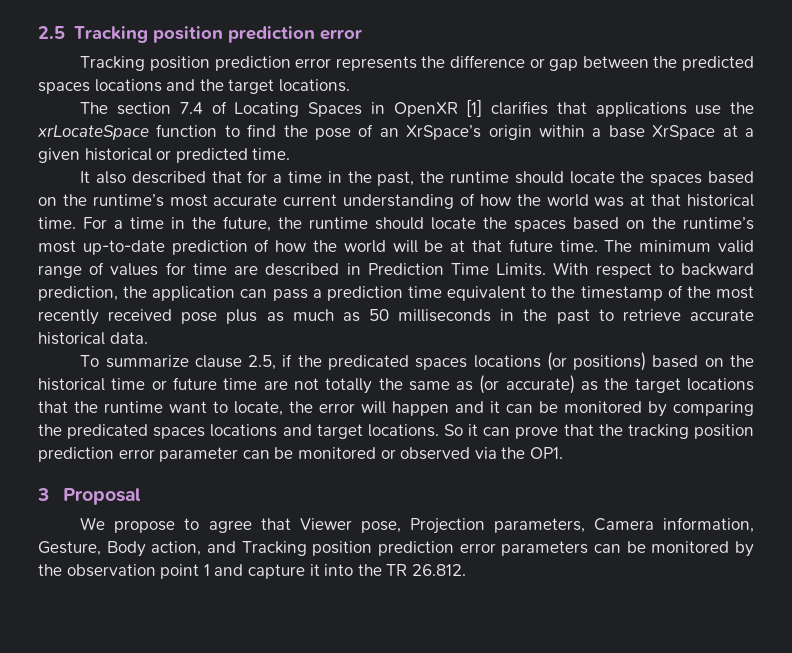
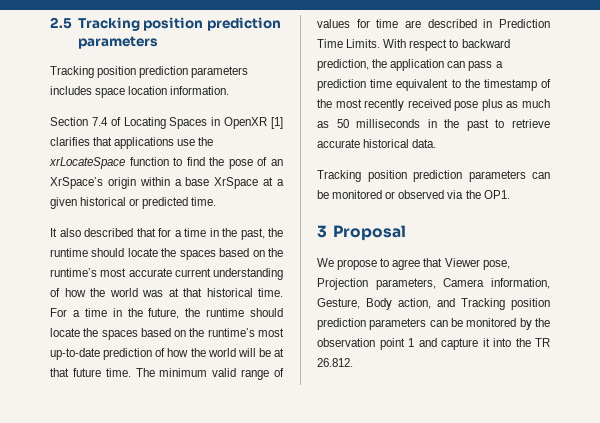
[319,29,362,40] [80,55,754,71] [38,79,350,94] [80,102,172,115] error // Tracking position prediction error represents the difference or gap between the predicted spaces locations and the target locations. // The section -> [77,36,158,49] [50,66,249,78] [50,86,230,98] [50,117,88,126] parameters // Tracking position prediction parameters includes space location information. // Section
[80,352,754,371] [38,375,754,394] [38,401,754,417] [38,424,754,439] [38,447,239,462] To summarize clause 2.5, if the predicated spaces locations (or positions) based on the historical time or future time are not totally the same as (or accurate) as the target locations that the runtime want to locate, the error will happen and it can be monitored by comparing the predicated spaces locations and target locations. So it can prove that the tracking position prediction error parameter -> [317,170,526,182] Tracking position prediction parameters
[459,543,496,553] error -> (366, 324) none

